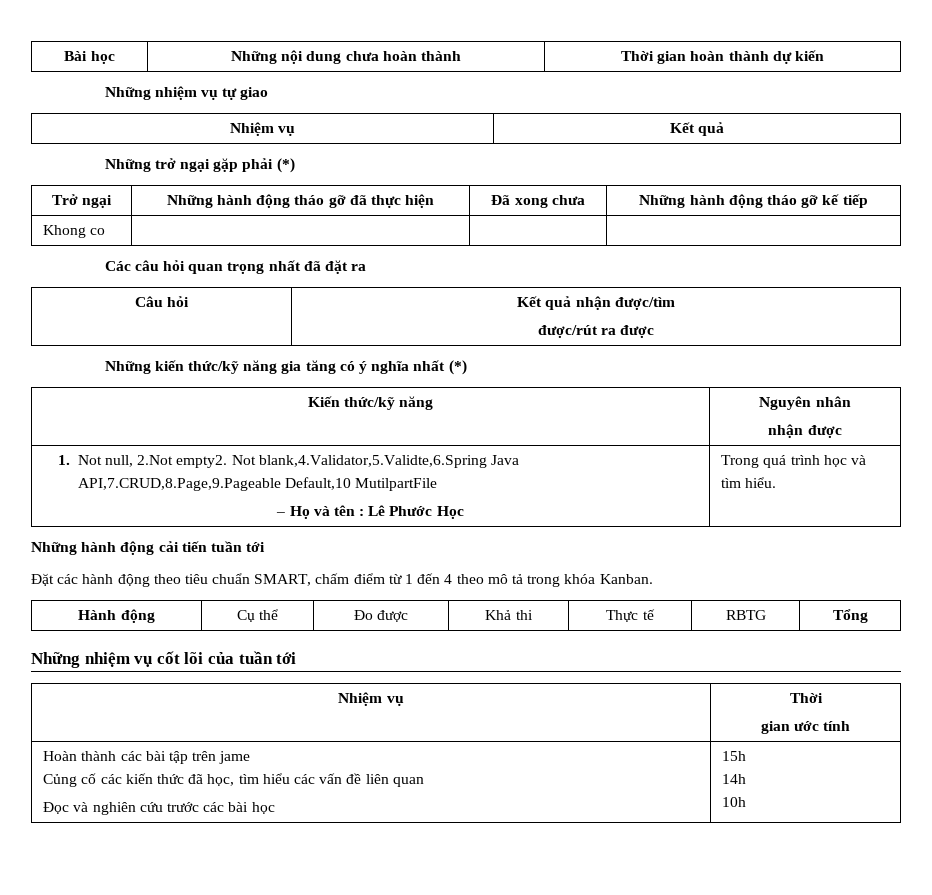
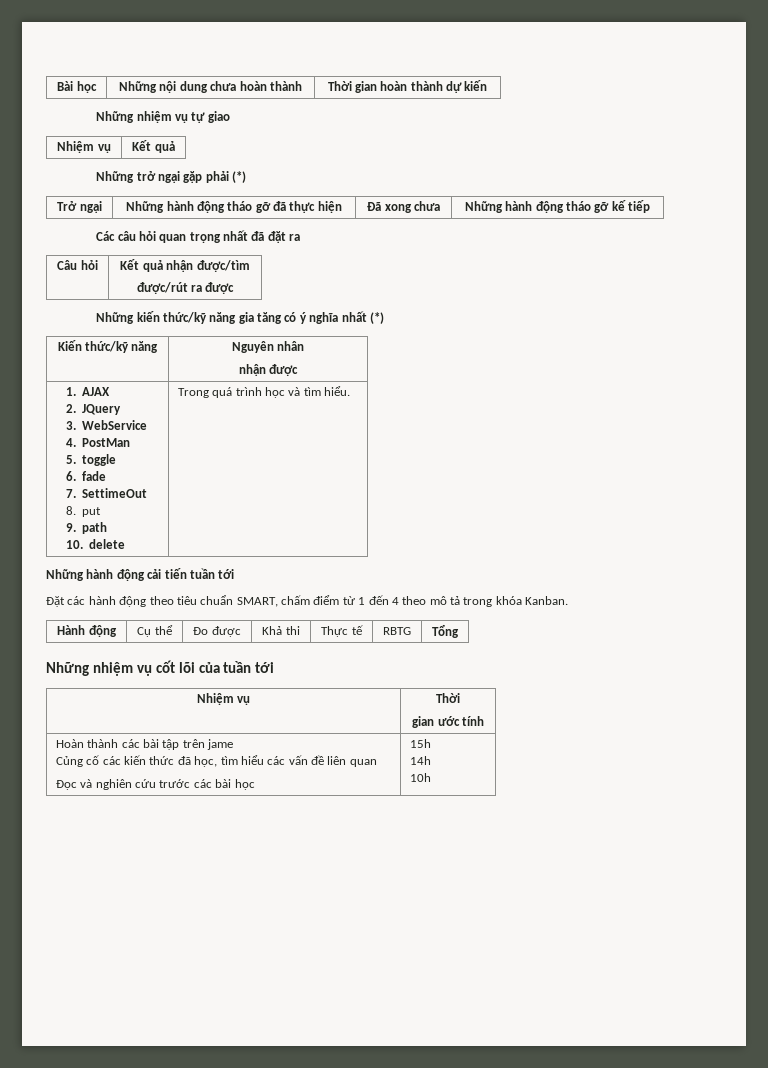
[43,225,106,238] // Khong co | | | -> (651, 206) none
[77,455,519,468] [77,477,438,491] [276,505,464,519] Not null, 2.Not empty2. Not blank,4.Validator,5.Validte,6.Spring Java API,7.CRUD,8.Page,9.Pageable Default,10 MutilpartFile // – Họ và tên : Lê Phước Học -> [82,387,111,396] [65,404,122,415] [65,420,148,430] [65,438,131,447] [65,454,117,466] [65,471,107,481] [65,488,148,498] [65,506,102,517] [65,522,108,534] [65,539,126,549] AJAX // 2. JQuery // 3. WebService // 4. PostMan // 5. toggle // 6. fade // 7. SettimeOut // 8. put // 9. path // 10. delete

